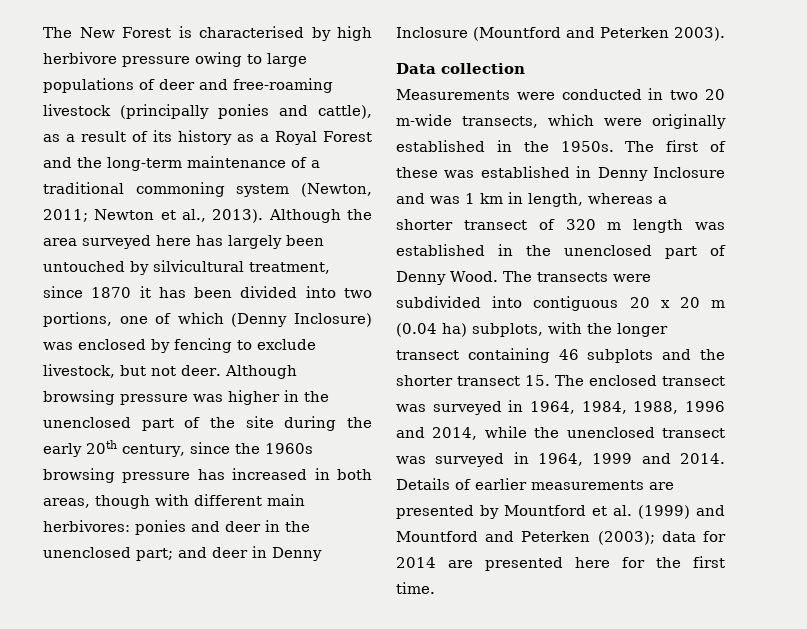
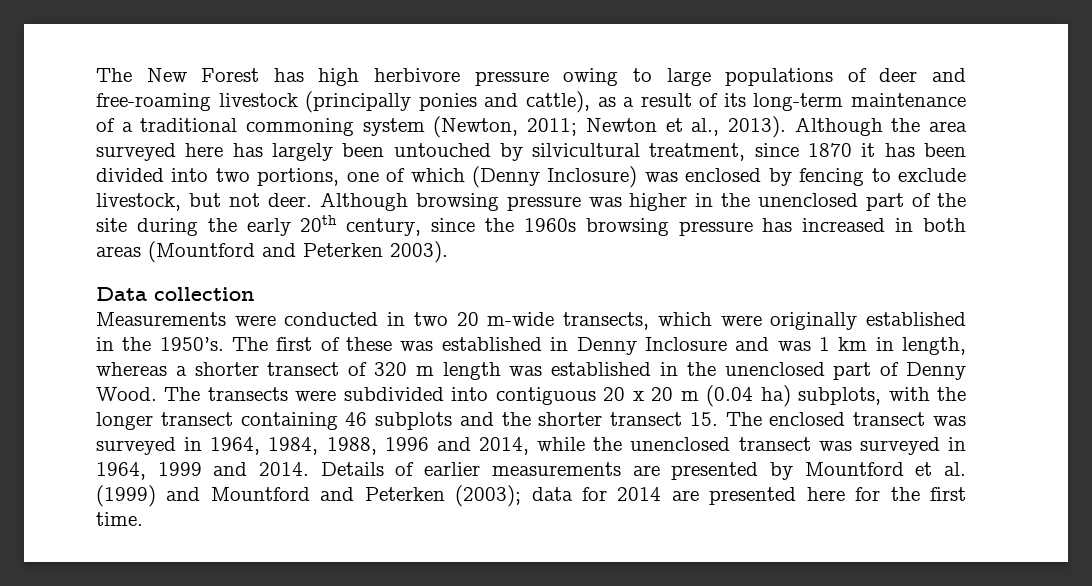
[178,26,331,41] is characterised by -> [273,68,304,82] has
[178,130,372,145] [43,157,102,168] history as a Royal Forest and the -> (746, 100) none
[43,494,305,509] [43,520,310,535] [43,546,322,561] [396,27,468,38] areas, though with different main herbivores: ponies and deer in the unenclosed part; and deer in Denny Inclosure -> [96,246,141,257] areas
[560,141,614,152] 1950s. -> [159,337,224,351] 1950’s.

